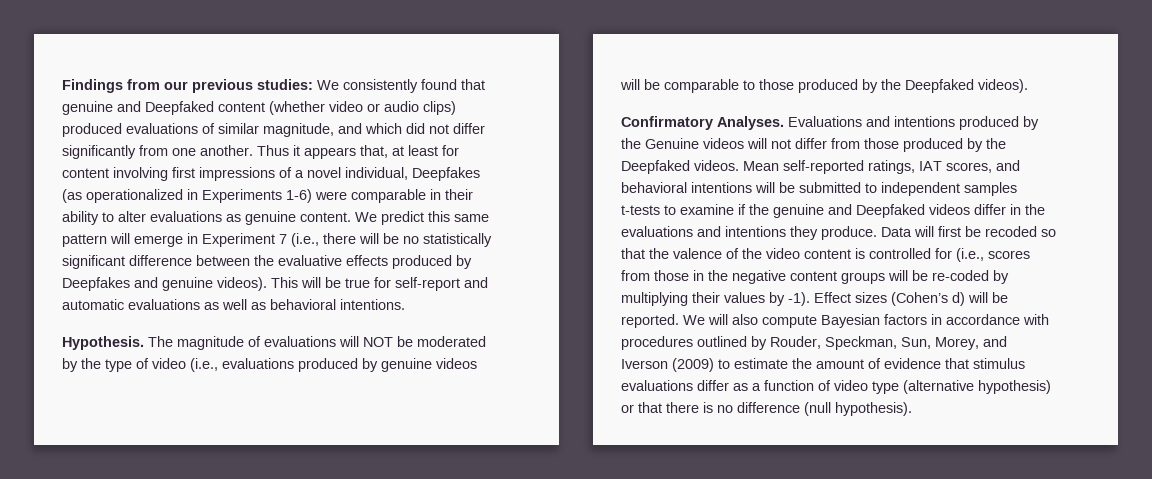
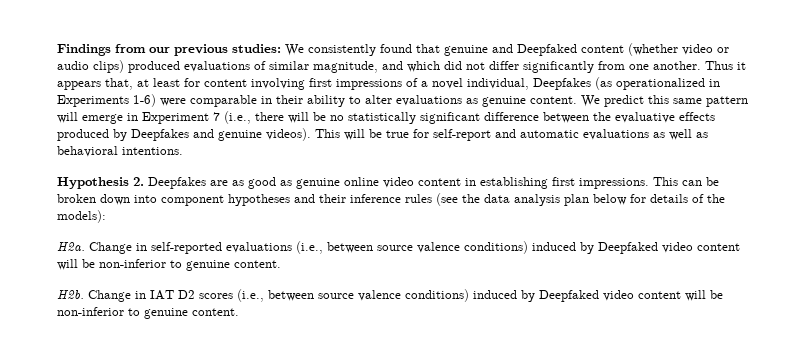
[62,336,486,350] [62,358,477,372] [620,79,1028,93] [621,116,1039,130] [621,138,1006,152] [621,160,1020,174] [621,182,1017,196] [621,204,1045,218] [621,226,1056,240] [621,248,1030,262] [621,270,1009,284] [621,292,1008,306] [621,314,1049,328] [621,336,1007,350] [621,358,1025,372] [621,380,1051,394] [621,402,912,416] Hypothesis. The magnitude of evaluations will NOT be moderated by the type of video (i.e., evaluations produced by genuine videos will be comparable to those produced by the Deepfaked videos). // Confirmatory Analyses. Evaluations and intentions produced by the Genuine videos will not differ from those produced by the Deepfaked videos. Mean self-reported ratings, IAT scores, and behavioral intentions will be submitted to independent samples t-tests to examine if the genuine and Deepfaked videos differ in the evaluations and intentions they produce. Data will first be recoded so that the valence of the video content is controlled for (i.e., scores from those in the negative content groups will be re-coded by multiplying their values by -1). Effect sizes (Cohen’s d) will be reported. We will also compute Bayesian factors in accordance with procedures outlined by Rouder, Speckman, Sun, Morey, and Iverson (2009) to estimate the amount of evidence that stimulus evaluations differ as a function of video type (alternative hypothesis) or that there is no difference (null hypothesis). -> [57,177,719,189] [57,193,725,206] [57,210,106,223] [57,241,740,254] [57,259,281,271] [57,289,723,302] [57,307,239,319] Hypothesis 2. Deepfakes are as good as genuine online video content in establishing first impressions. This can be broken down into component hypotheses and their inference rules (see the data analysis plan below for details of the models): // H2a. Change in self-reported evaluations (i.e., between source valence conditions) induced by Deepfaked video content will be non-inferior to genuine content. // H2b. Change in IAT D2 scores (i.e., between source valence conditions) induced by Deepfaked video content will be non-inferior to genuine content.

